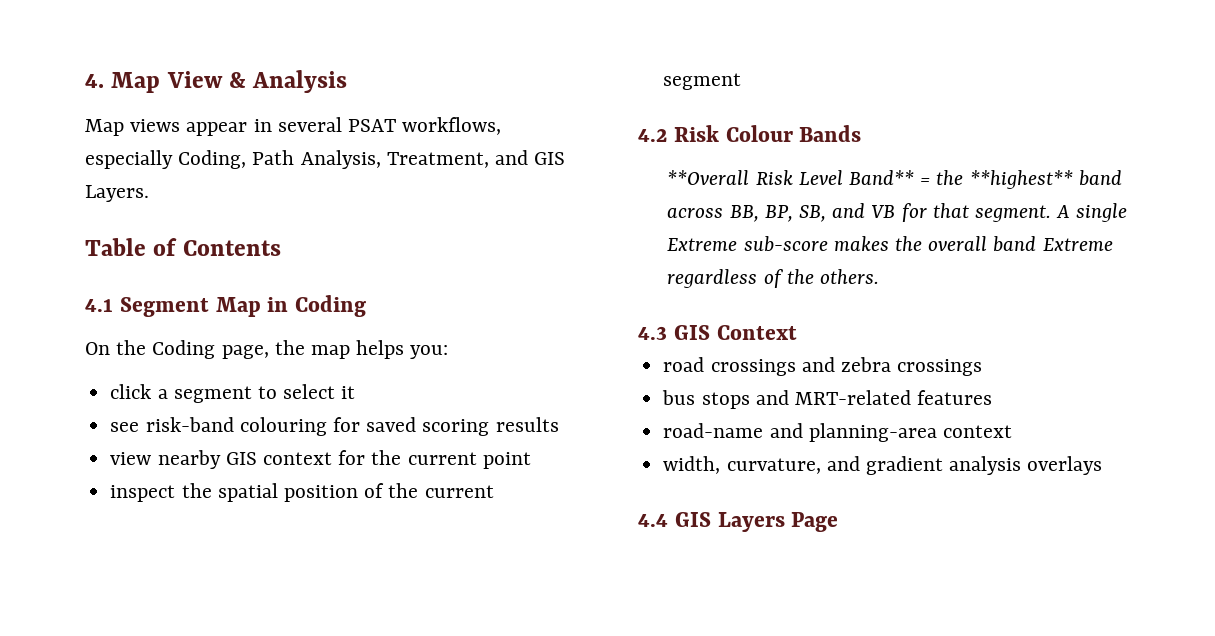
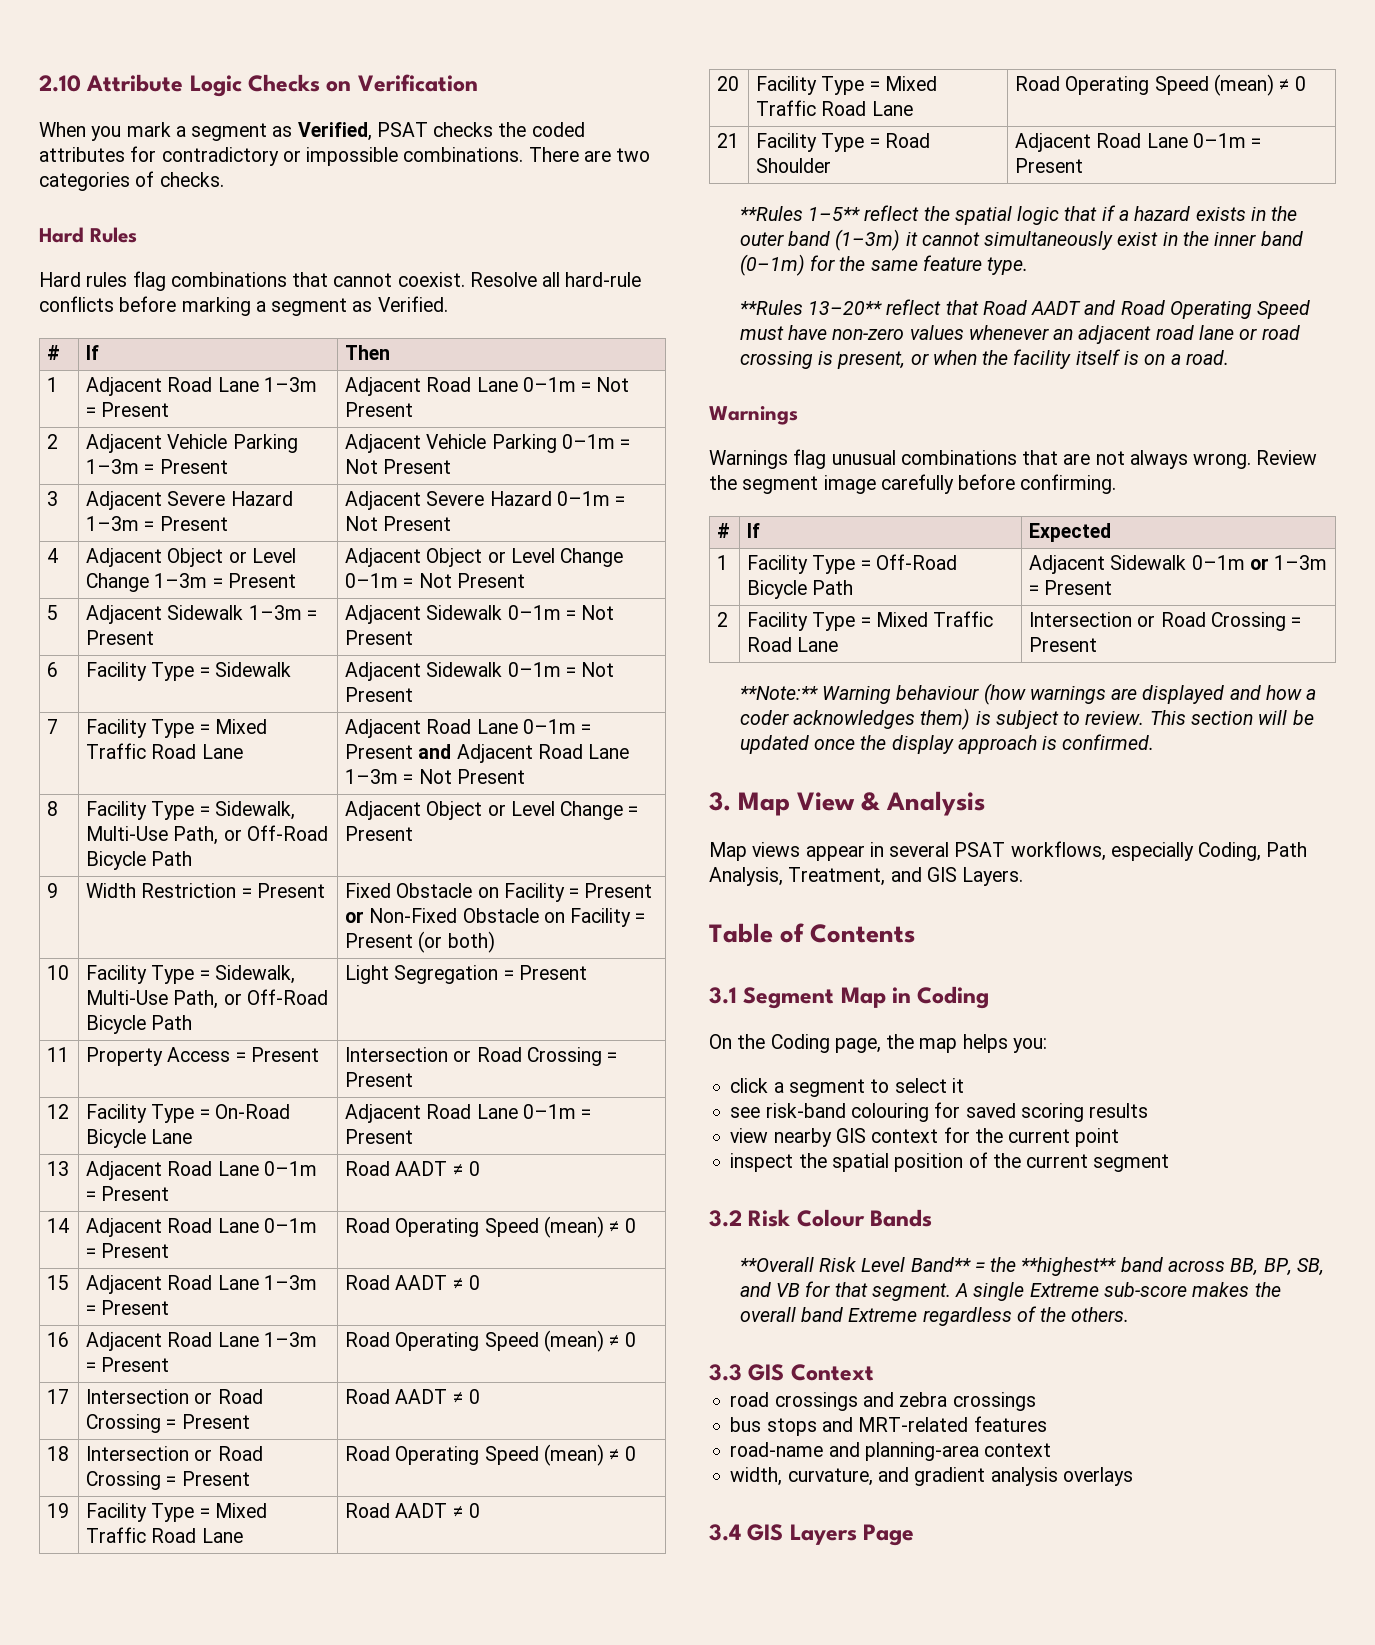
[85,74,104,88] 4. -> [39,74,478,97] [39,122,585,141] [39,146,651,166] [39,171,224,191] [39,227,137,243] [39,271,642,291] [39,296,448,316] [47,345,61,360] [86,345,100,360] [345,345,391,360] [47,377,59,392] [86,377,317,396] [86,402,170,417] [345,377,630,396] [345,402,414,417] [47,434,59,449] [86,434,298,453] [86,459,228,474] [345,434,631,453] [345,459,452,474] [47,491,59,506] [86,491,293,510] [86,516,228,531] [345,491,626,510] [345,516,452,531] [47,548,59,563] [86,548,296,567] [86,573,296,592] [345,548,624,567] [345,573,525,588] [47,605,59,620] [86,605,317,624] [86,630,155,645] [345,605,615,624] [345,630,414,645] [47,662,59,677] [86,662,291,681] [345,662,615,681] [345,687,414,702] [47,719,59,734] [86,719,267,738] [86,743,243,759] [345,719,592,738] [345,744,630,763] [345,769,525,784] [47,801,59,816] [86,801,295,820] [86,825,328,845] [86,851,193,870] [345,801,639,820] [345,826,414,841] [47,883,59,898] [86,883,325,898] [345,883,653,902] [345,908,646,927] [345,931,495,953] [47,965,70,980] [86,965,295,984] [86,989,328,1009] [86,1015,193,1034] [345,965,587,984] [47,1047,70,1062] [86,1047,319,1066] [345,1047,618,1066] [345,1072,414,1087] [47,1104,70,1119] [86,1104,290,1123] [86,1129,193,1148] [345,1104,592,1123] [345,1129,414,1144] [47,1161,70,1176] [86,1161,317,1180] [86,1186,170,1201] [345,1161,480,1176] [47,1218,70,1233] [86,1218,317,1237] [86,1243,170,1258] [345,1216,637,1238] [47,1275,70,1290] [86,1275,317,1294] [86,1300,170,1315] [345,1275,480,1290] [47,1332,70,1347] [86,1332,317,1351] [86,1357,170,1372] [345,1330,637,1352] [47,1389,70,1404] [86,1389,263,1404] [86,1414,250,1433] [345,1389,480,1404] [47,1446,70,1461] [86,1446,263,1461] [86,1471,250,1490] [345,1444,637,1466] [47,1503,70,1518] [86,1503,267,1522] [86,1527,243,1543] [345,1503,480,1518] [717,76,740,91] [756,76,937,95] [756,100,913,116] [1015,74,1307,96] [717,133,740,148] [756,133,930,152] [756,158,832,173] [1015,133,1262,152] [1015,158,1084,173] [739,205,1298,225] [739,229,1303,251] [739,254,1029,276] [739,299,1311,319] [739,325,1300,344] [739,349,1229,369] [709,406,798,425] [709,449,1318,469] [709,474,1117,494] [717,523,731,538] [747,523,761,538] [1029,523,1112,542] [717,555,729,570] [747,554,957,574] [747,580,854,599] [1029,555,1328,574] [1029,580,1113,595] [717,612,729,627] [747,611,994,631] [747,637,839,652] [1029,612,1302,631] [1029,637,1098,652] [739,683,1317,705] [739,708,1314,730] [739,734,1155,754] [709,792,731,811] 2.10 Attribute Logic Checks on Verification // When you mark a segment as Verified, PSAT checks the coded attributes for contradictory or impossible combinations. There are two categories of checks. // Hard Rules // Hard rules flag combinations that cannot coexist. Resolve all hard-rule conflicts before marking a segment as Verified. // # | If | Then // 1 | Adjacent Road Lane 1–3m = Present | Adjacent Road Lane 0–1m = Not Present // 2 | Adjacent Vehicle Parking 1–3m = Present | Adjacent Vehicle Parking 0–1m = Not Present // 3 | Adjacent Severe Hazard 1–3m = Present | Adjacent Severe Hazard 0–1m = Not Present // 4 | Adjacent Object or Level Change 1–3m = Present | Adjacent Object or Level Change 0–1m = Not Present // 5 | Adjacent Sidewalk 1–3m = Present | Adjacent Sidewalk 0–1m = Not Present // 6 | Facility Type = Sidewalk | Adjacent Sidewalk 0–1m = Not Present // 7 | Facility Type = Mixed Traffic Road Lane | Adjacent Road Lane 0–1m = Present and Adjacent Road Lane 1–3m = Not Present // 8 | Facility Type = Sidewalk, Multi-Use Path, or Off-Road Bicycle Path | Adjacent Object or Level Change = Present // 9 | Width Restriction = Present | Fixed Obstacle on Facility = Present or Non-Fixed Obstacle on Facility = Present (or both) // 10 | Facility Type = Sidewalk, Multi-Use Path, or Off-Road Bicycle Path | Light Segregation = Present // 11 | Property Access = Present | Intersection or Road Crossing = Present // 12 | Facility Type = On-Road Bicycle Lane | Adjacent Road Lane 0–1m = Present // 13 | Adjacent Road Lane 0–1m = Present | Road AADT ≠ 0 // 14 | Adjacent Road Lane 0–1m = Present | Road Operating Speed (mean) ≠ 0 // 15 | Adjacent Road Lane 1–3m = Present | Road AADT ≠ 0 // 16 | Adjacent Road Lane 1–3m = Present | Road Operating Speed (mean) ≠ 0 // 17 | Intersection or Road Crossing = Present | Road AADT ≠ 0 // 18 | Intersection or Road Crossing = Present | Road Operating Speed (mean) ≠ 0 // 19 | Facility Type = Mixed Traffic Road Lane | Road AADT ≠ 0 // 20 | Facility Type = Mixed Traffic Road Lane | Road Operating Speed (mean) ≠ 0 // 21 | Facility Type = Road Shoulder | Adjacent Road Lane 0–1m = Present // **Rules 1–5** reflect the spatial logic that if a hazard exists in the outer band (1–3m) it cannot simultaneously exist in the inner band (0–1m) for the same feature type. // **Rules 13–20** reflect that Road AADT and Road Operating Speed must have non-zero values whenever an adjacent road lane or road crossing is present, or when the facility itself is on a road. // Warnings // Warnings flag unusual combinations that are not always wrong. Review the segment image carefully before confirming. // # | If | Expected // 1 | Facility Type = Off-Road Bicycle Path | Adjacent Sidewalk 0–1m or 1–3m = Present // 2 | Facility Type = Mixed Traffic Road Lane | Intersection or Road Crossing = Present // **Note:** Warning behaviour (how warnings are displayed and how a coder acknowledges them) is subject to review. This section will be updated once the display approach is confirmed. // 3.
[85,299,113,312] 4.1 -> [709,987,737,1004] 3.1
[638,129,667,142] 4.2 -> [709,1210,742,1227] 3.2
[638,326,667,340] 4.3 -> [709,1364,742,1381] 3.3
[638,514,668,527] 4.4 -> [709,1524,741,1541] 3.4

